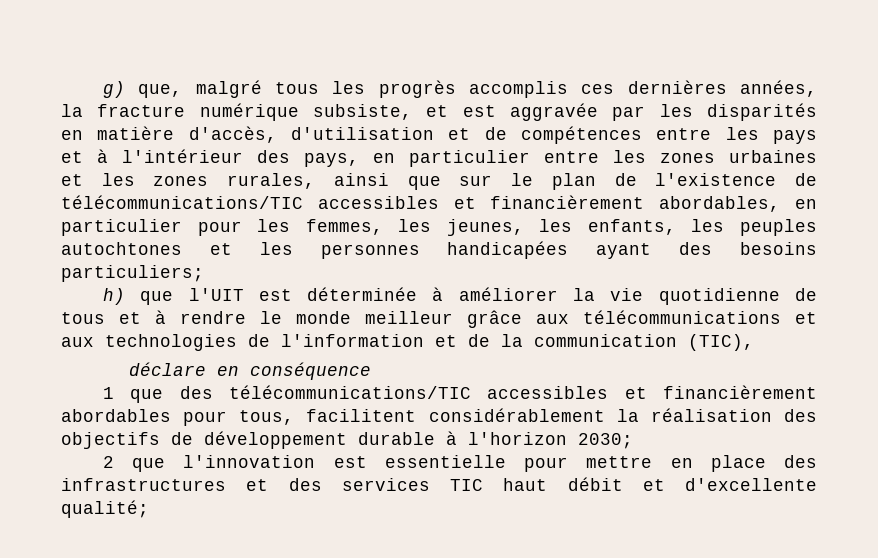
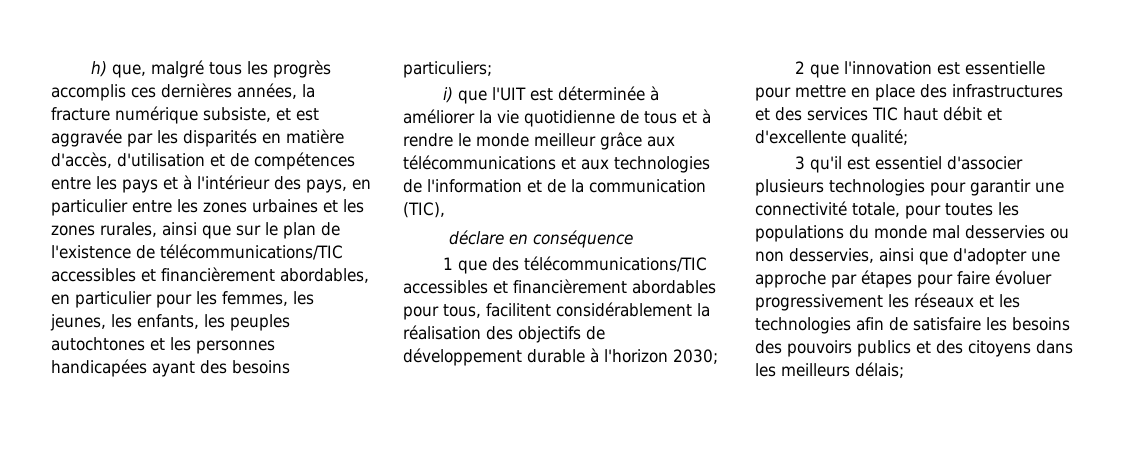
[102,81,125,98] g) -> [91,61,108,77] h)
[102,288,125,305] h) -> [443,87,454,103] i)
(149, 509) none -> [795,156,1024,173] [755,179,1064,196] [755,201,1019,219] [755,225,1069,242] [755,248,1060,265] [755,270,1052,288] [755,293,1020,311] [755,317,1070,334] [755,340,1073,357] [755,362,904,378] // 3 qu'il est essentiel d'associer plusieurs technologies pour garantir une connectivité totale, pour toutes les populations du monde mal desservies ou non desservies, ainsi que d'adopter une approche par étapes pour faire évoluer progressivement les réseaux et les technologies afin de satisfaire les besoins des pouvoirs publics et des citoyens dans les meilleurs délais;

